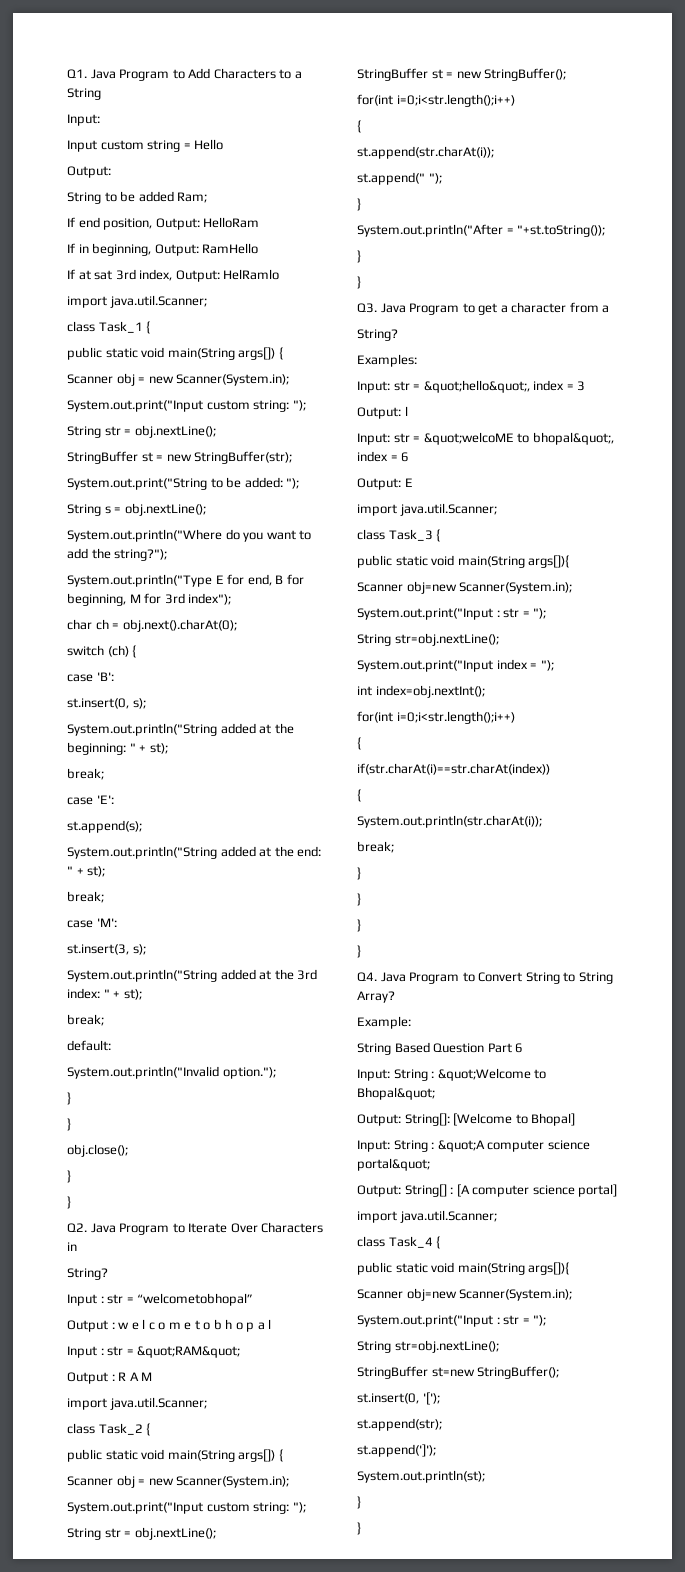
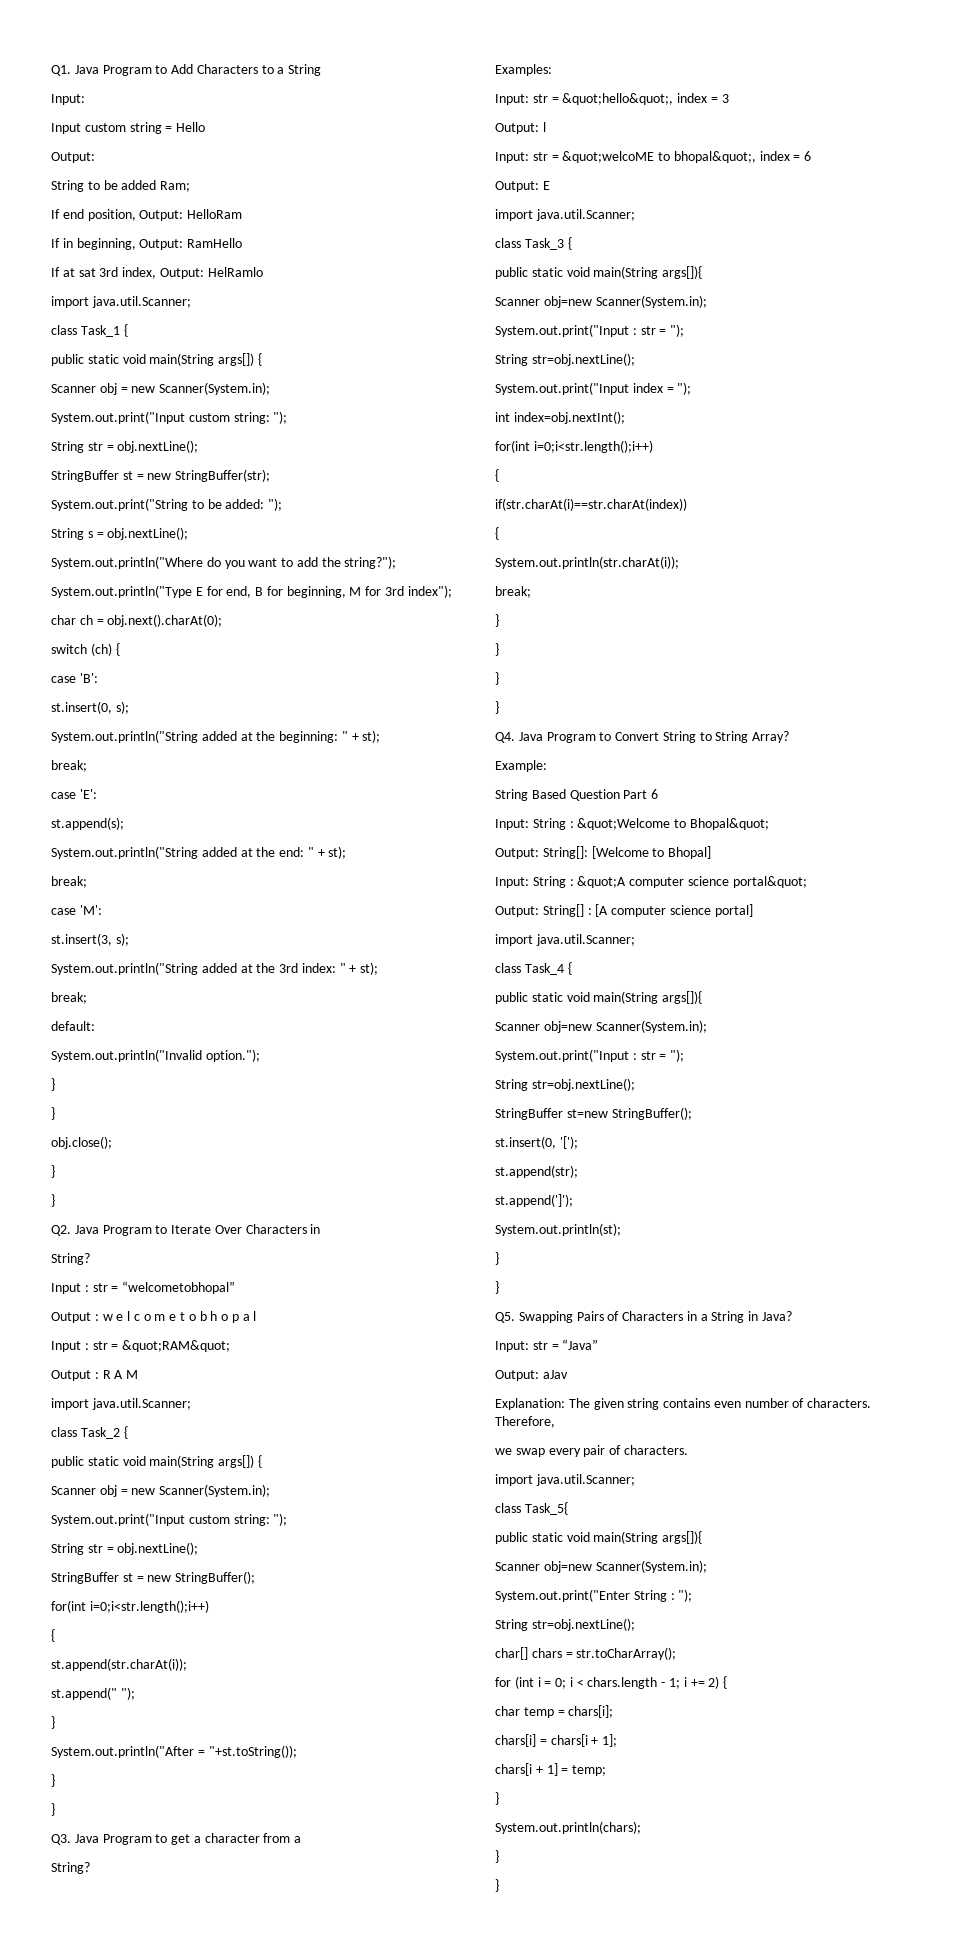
(361, 1528) none -> [495,1311,793,1323] [495,1339,599,1352] [495,1370,568,1381] [495,1398,872,1410] [495,1416,555,1428] [495,1445,688,1457] [495,1474,635,1486] [495,1502,568,1515] [495,1531,703,1544] [495,1560,707,1573] [495,1589,693,1602] [495,1618,635,1631] [495,1647,677,1660] [495,1676,728,1689] [495,1705,614,1718] [495,1734,618,1747] [495,1763,607,1776] [495,1792,499,1805] [495,1821,641,1834] [495,1850,499,1863] [495,1879,499,1892] // Q5. Swapping Pairs of Characters in a String in Java? // Input: str = “Java” // Output: aJav // Explanation: The given string contains even number of characters. Therefore, // we swap every pair of characters. // import java.util.Scanner; // class Task_5{ // public static void main(String args[]){ // Scanner obj=new Scanner(System.in); // System.out.print("Enter String : "); // String str=obj.nextLine(); // char[] chars = str.toCharArray(); // for (int i = 0; i < chars.length - 1; i += 2) { // char temp = chars[i]; // chars[i] = chars[i + 1]; // chars[i + 1] = temp; // } // System.out.println(chars); // } // }

